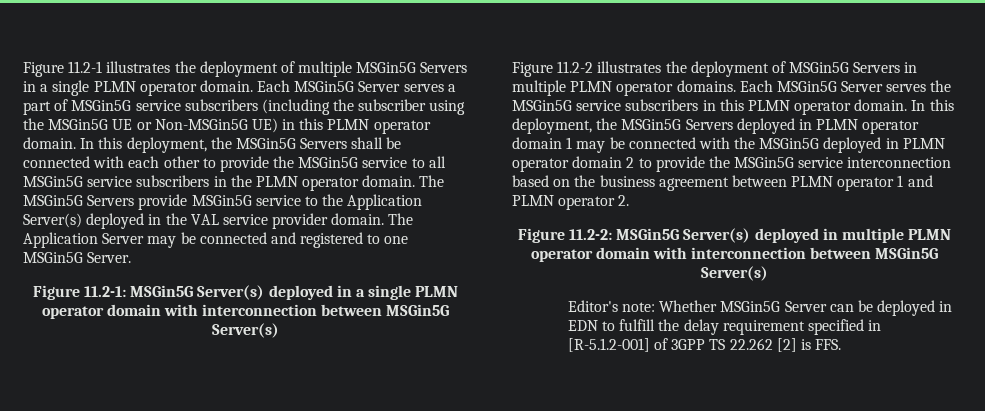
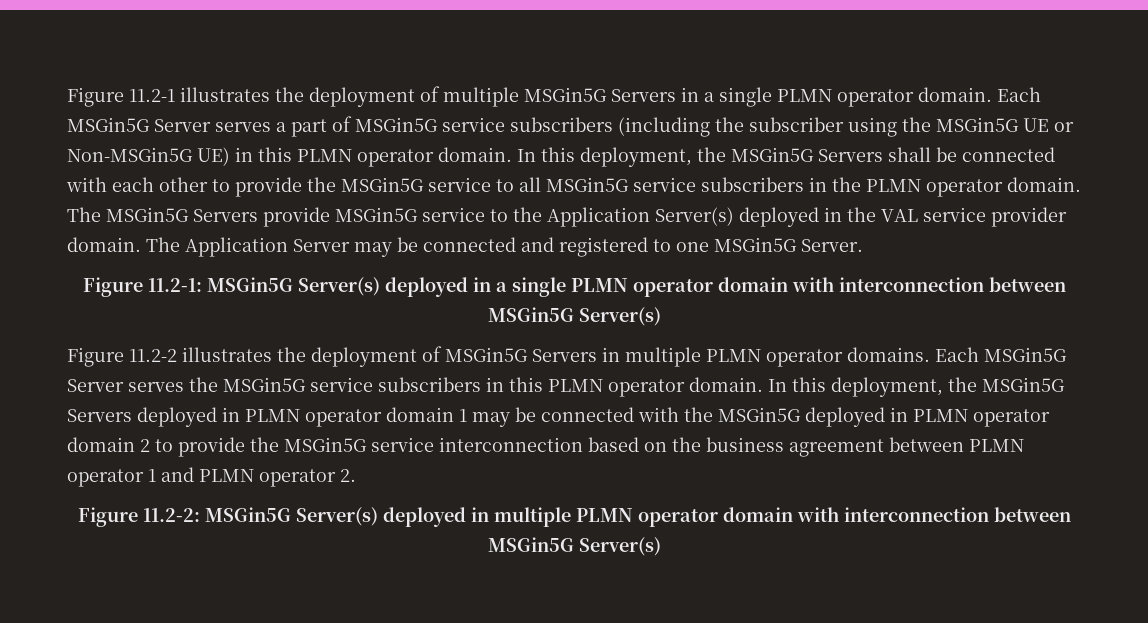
[567,300,953,316] [567,319,882,335] [567,338,842,352] // Editor's note: Whether MSGin5G Server can be deployed in EDN to fulfill the delay requirement specified in [R-5.1.2-001] of 3GPP TS 22.262 [2] is FFS. -> (661, 546) none

